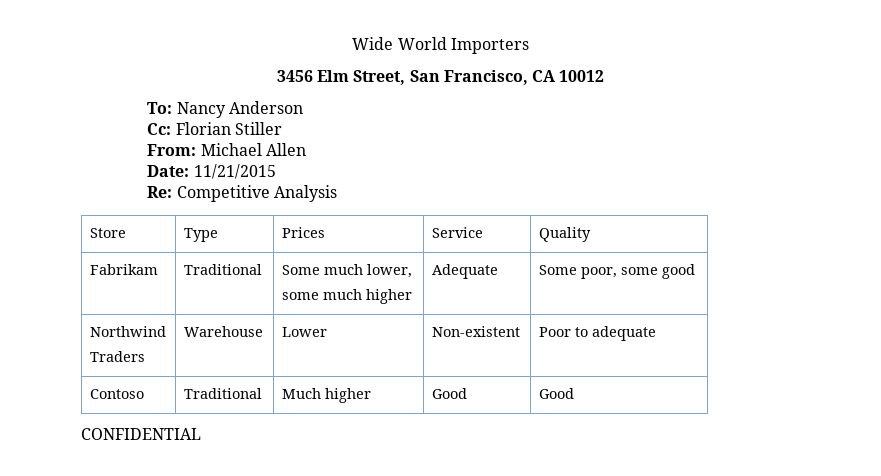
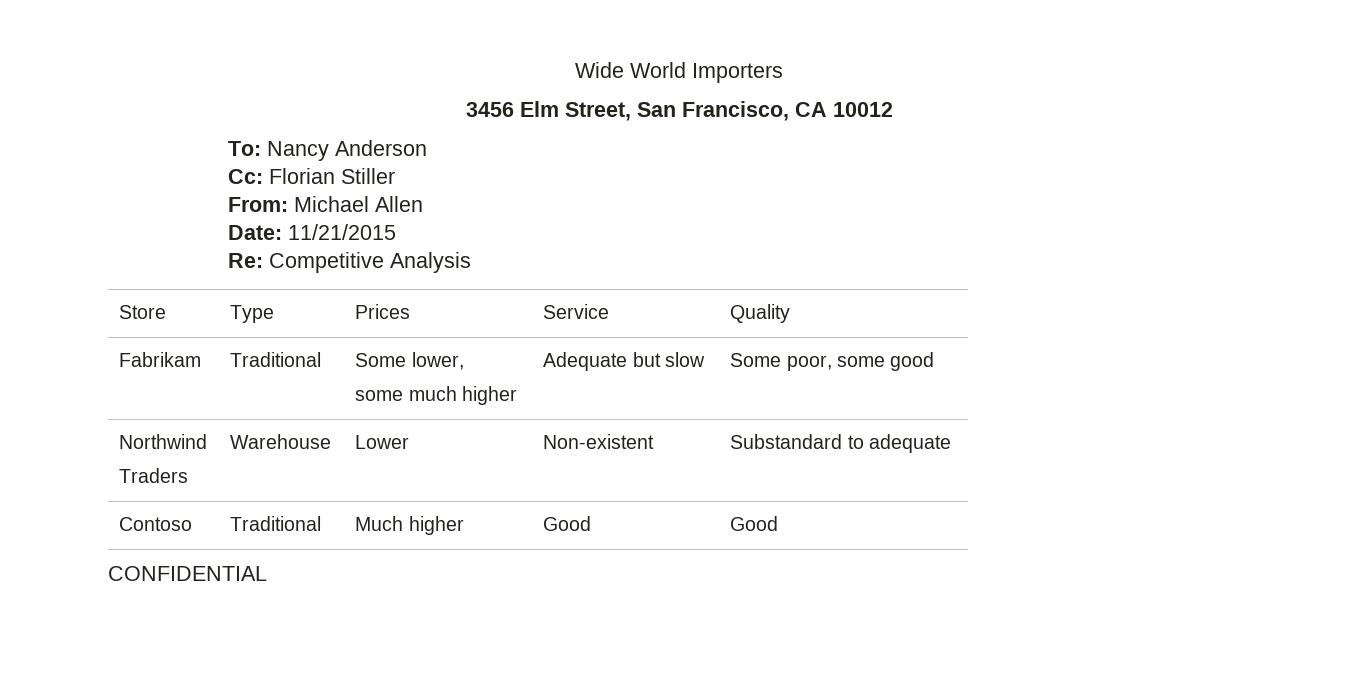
[323,264,363,275] much -> (407, 360) none
(498, 271) none -> [632,352,705,367] but slow
[538,327,571,337] Poor -> [730,434,843,449] Substandard

